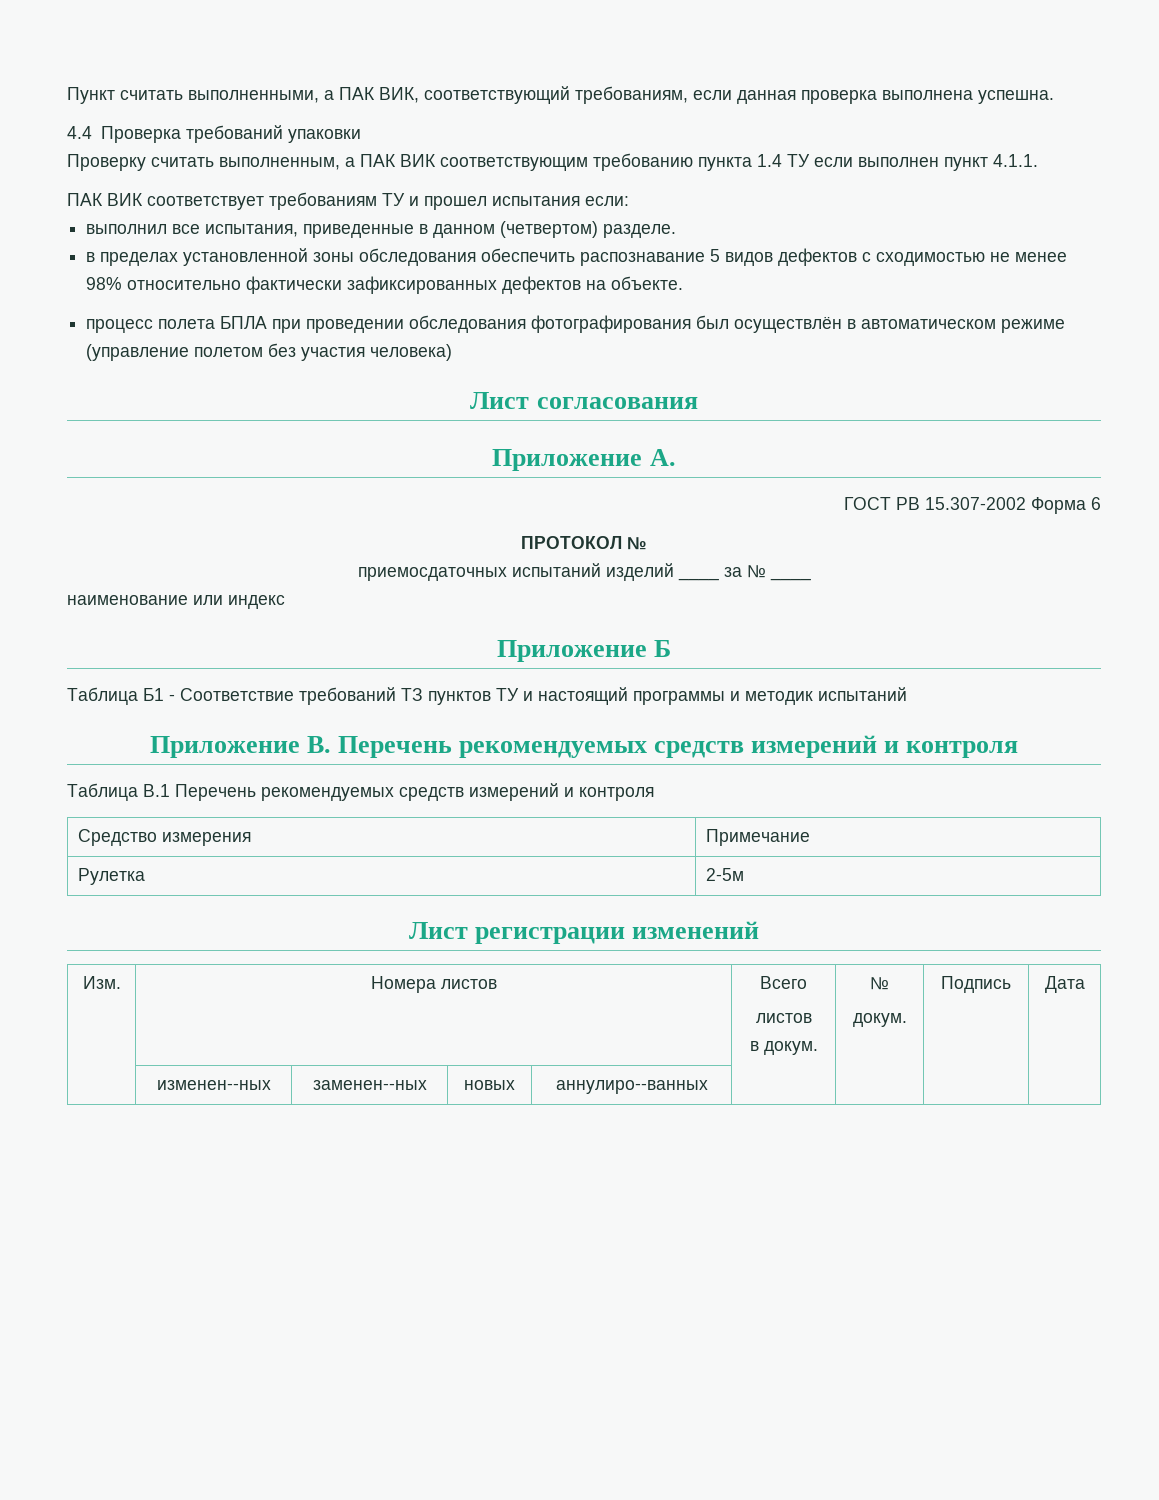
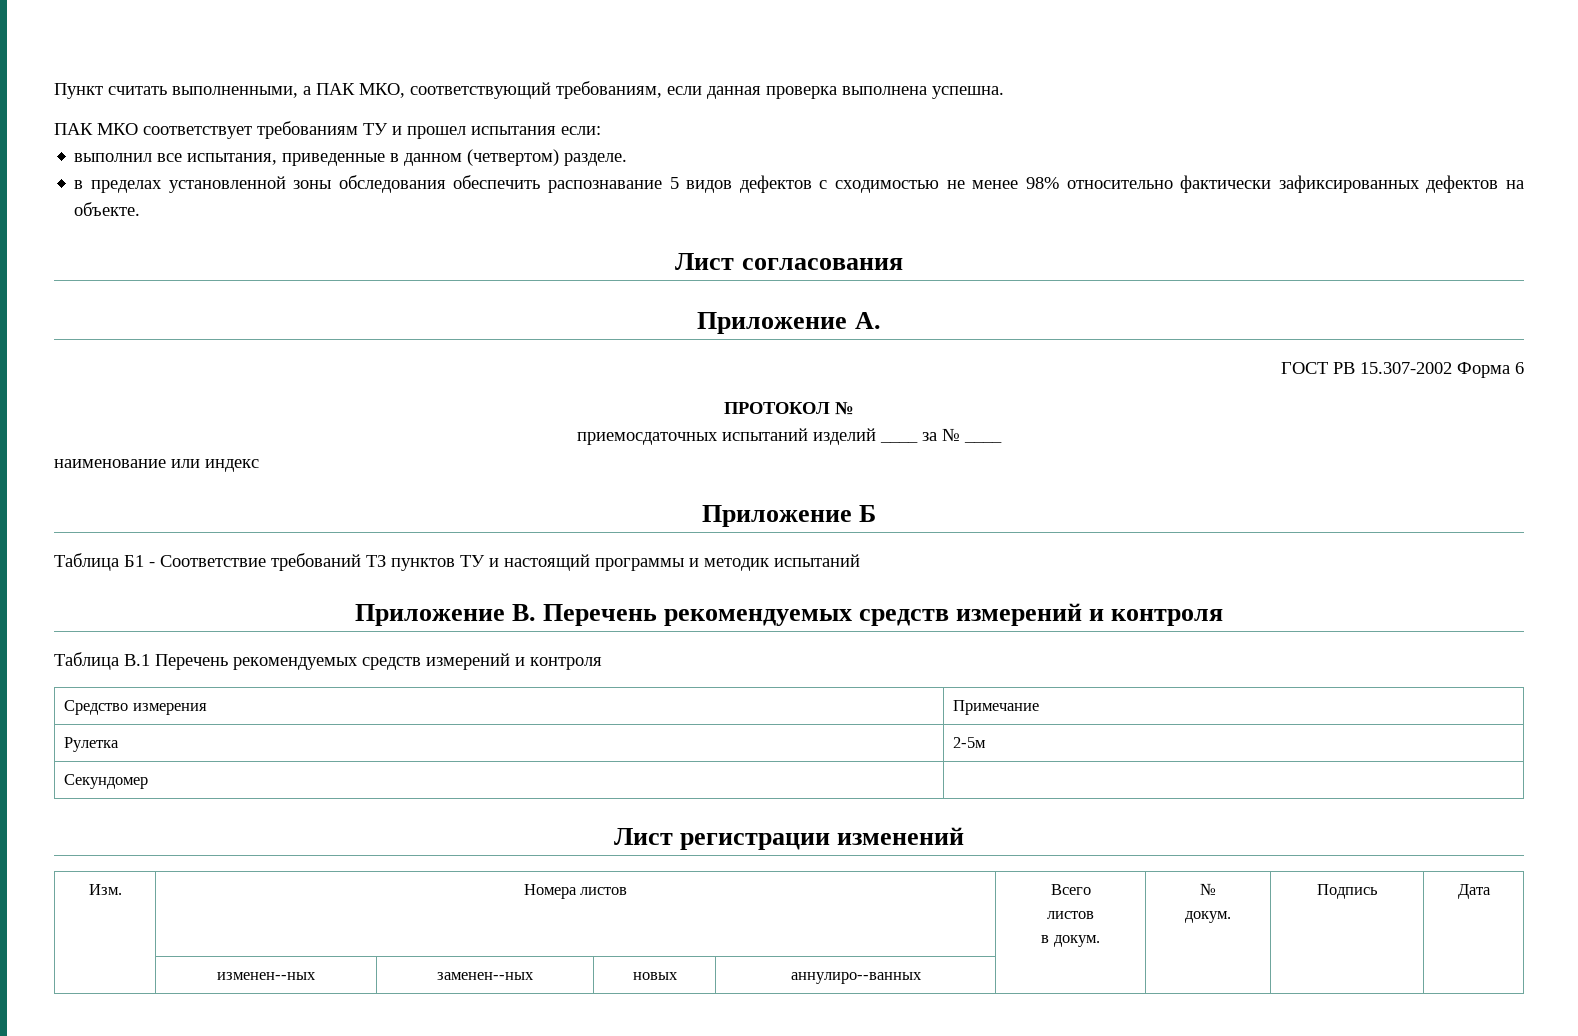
[379,87,419,103] ВИК, -> [359,83,405,98] МКО,
[67,125,361,143] [67,153,1038,171] [67,193,143,206] 4.4 Проверка требований упаковки // Проверку считать выполненным, а ПАК ВИК соответствующим требованию пункта 1.4 ТУ если выполнен пункт 4.1.1. // ПАК ВИК -> [54,123,138,135] ПАК МКО
[86,315,1066,333] [86,343,453,361] // процесс полета БПЛА при проведении обследования фотографирования был осуществлён в автоматическом режиме (управление полетом без участия человека) -> (141, 209) none
(744, 874) none -> [64,774,149,789] // Секундомер |

